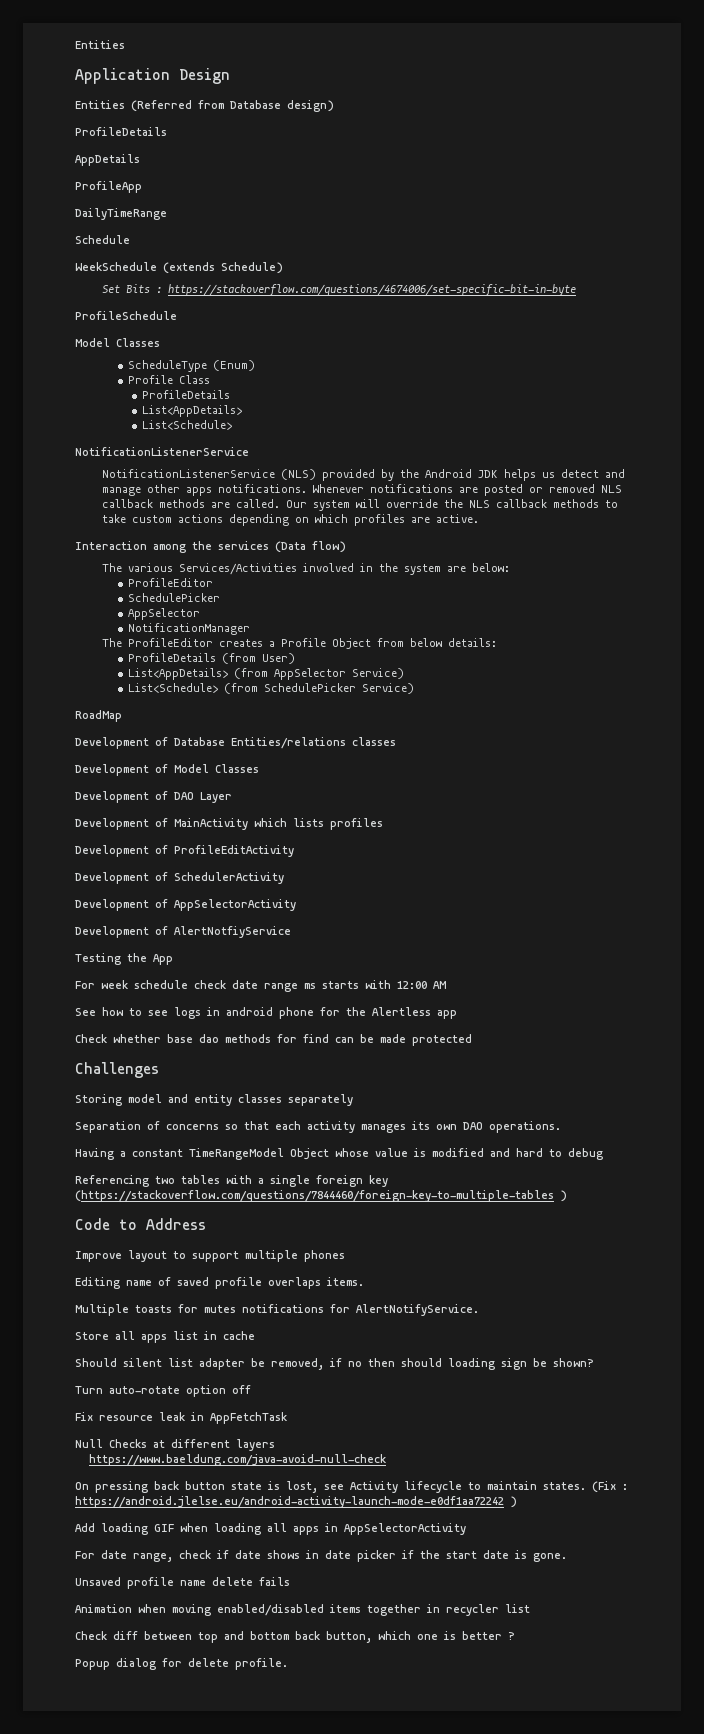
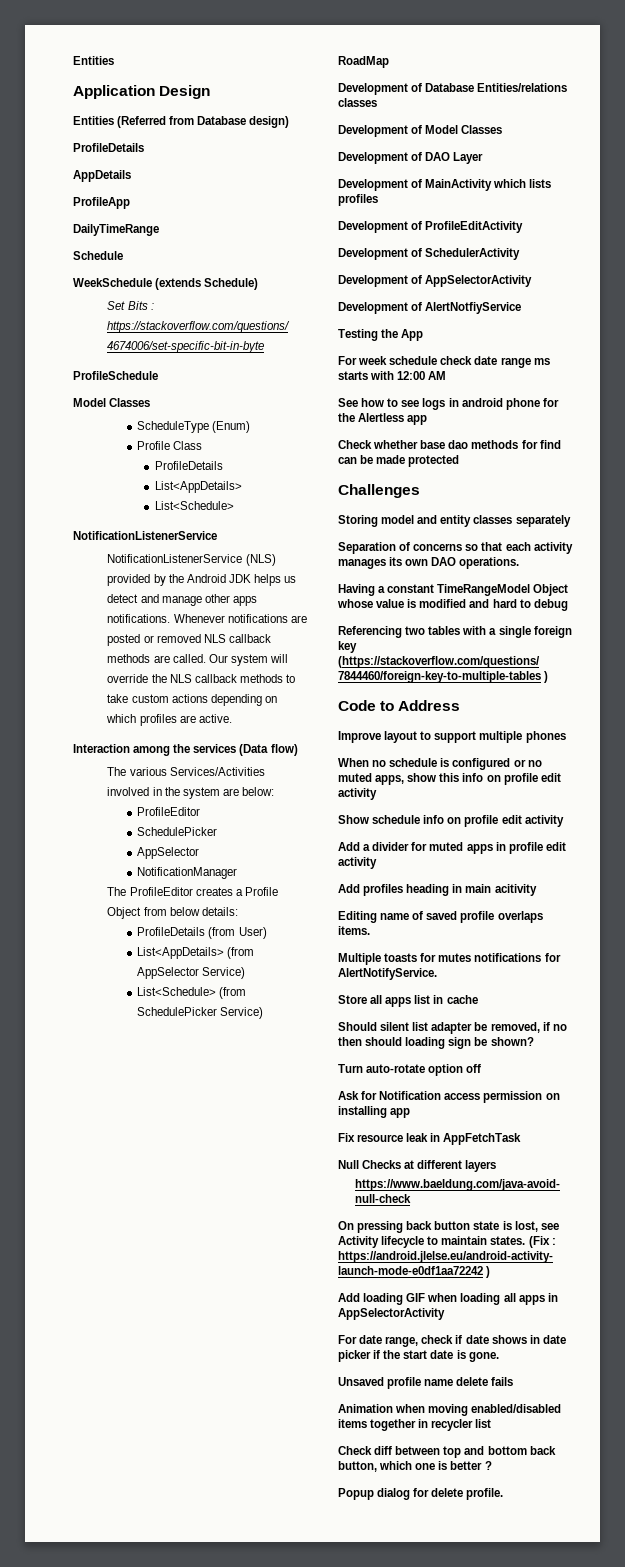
(345, 1256) none -> [338,758,542,770] [338,773,561,785] [338,788,377,800] [338,815,564,827] [338,842,566,854] [338,857,377,869] [338,884,537,896] // When no schedule is configured or no muted apps, show this info on profile edit activity // Show schedule info on profile edit activity // Add a divider for muted apps in profile edit activity // Add profiles heading in main acitivity
(251, 1389) none -> [338,1091,560,1103] [338,1106,411,1118] // Ask for Notification access permission on installing app

